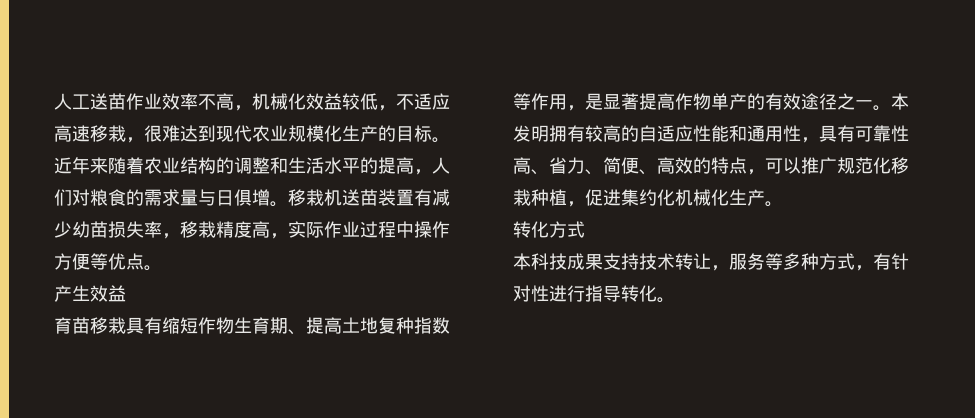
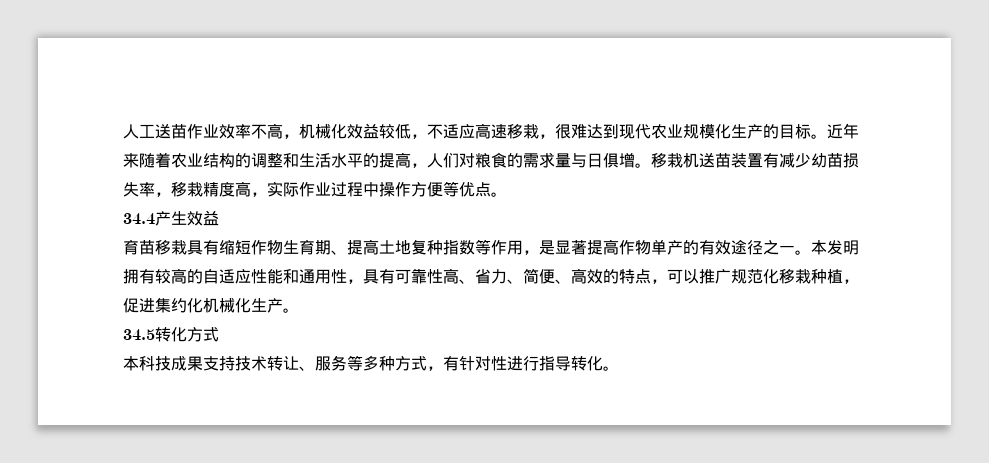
(162, 268) none -> [123,213,155,225] 34.4
(783, 204) none -> [123,329,155,341] 34.5
[711,265,729,271] ， -> [299,366,315,371] 、

